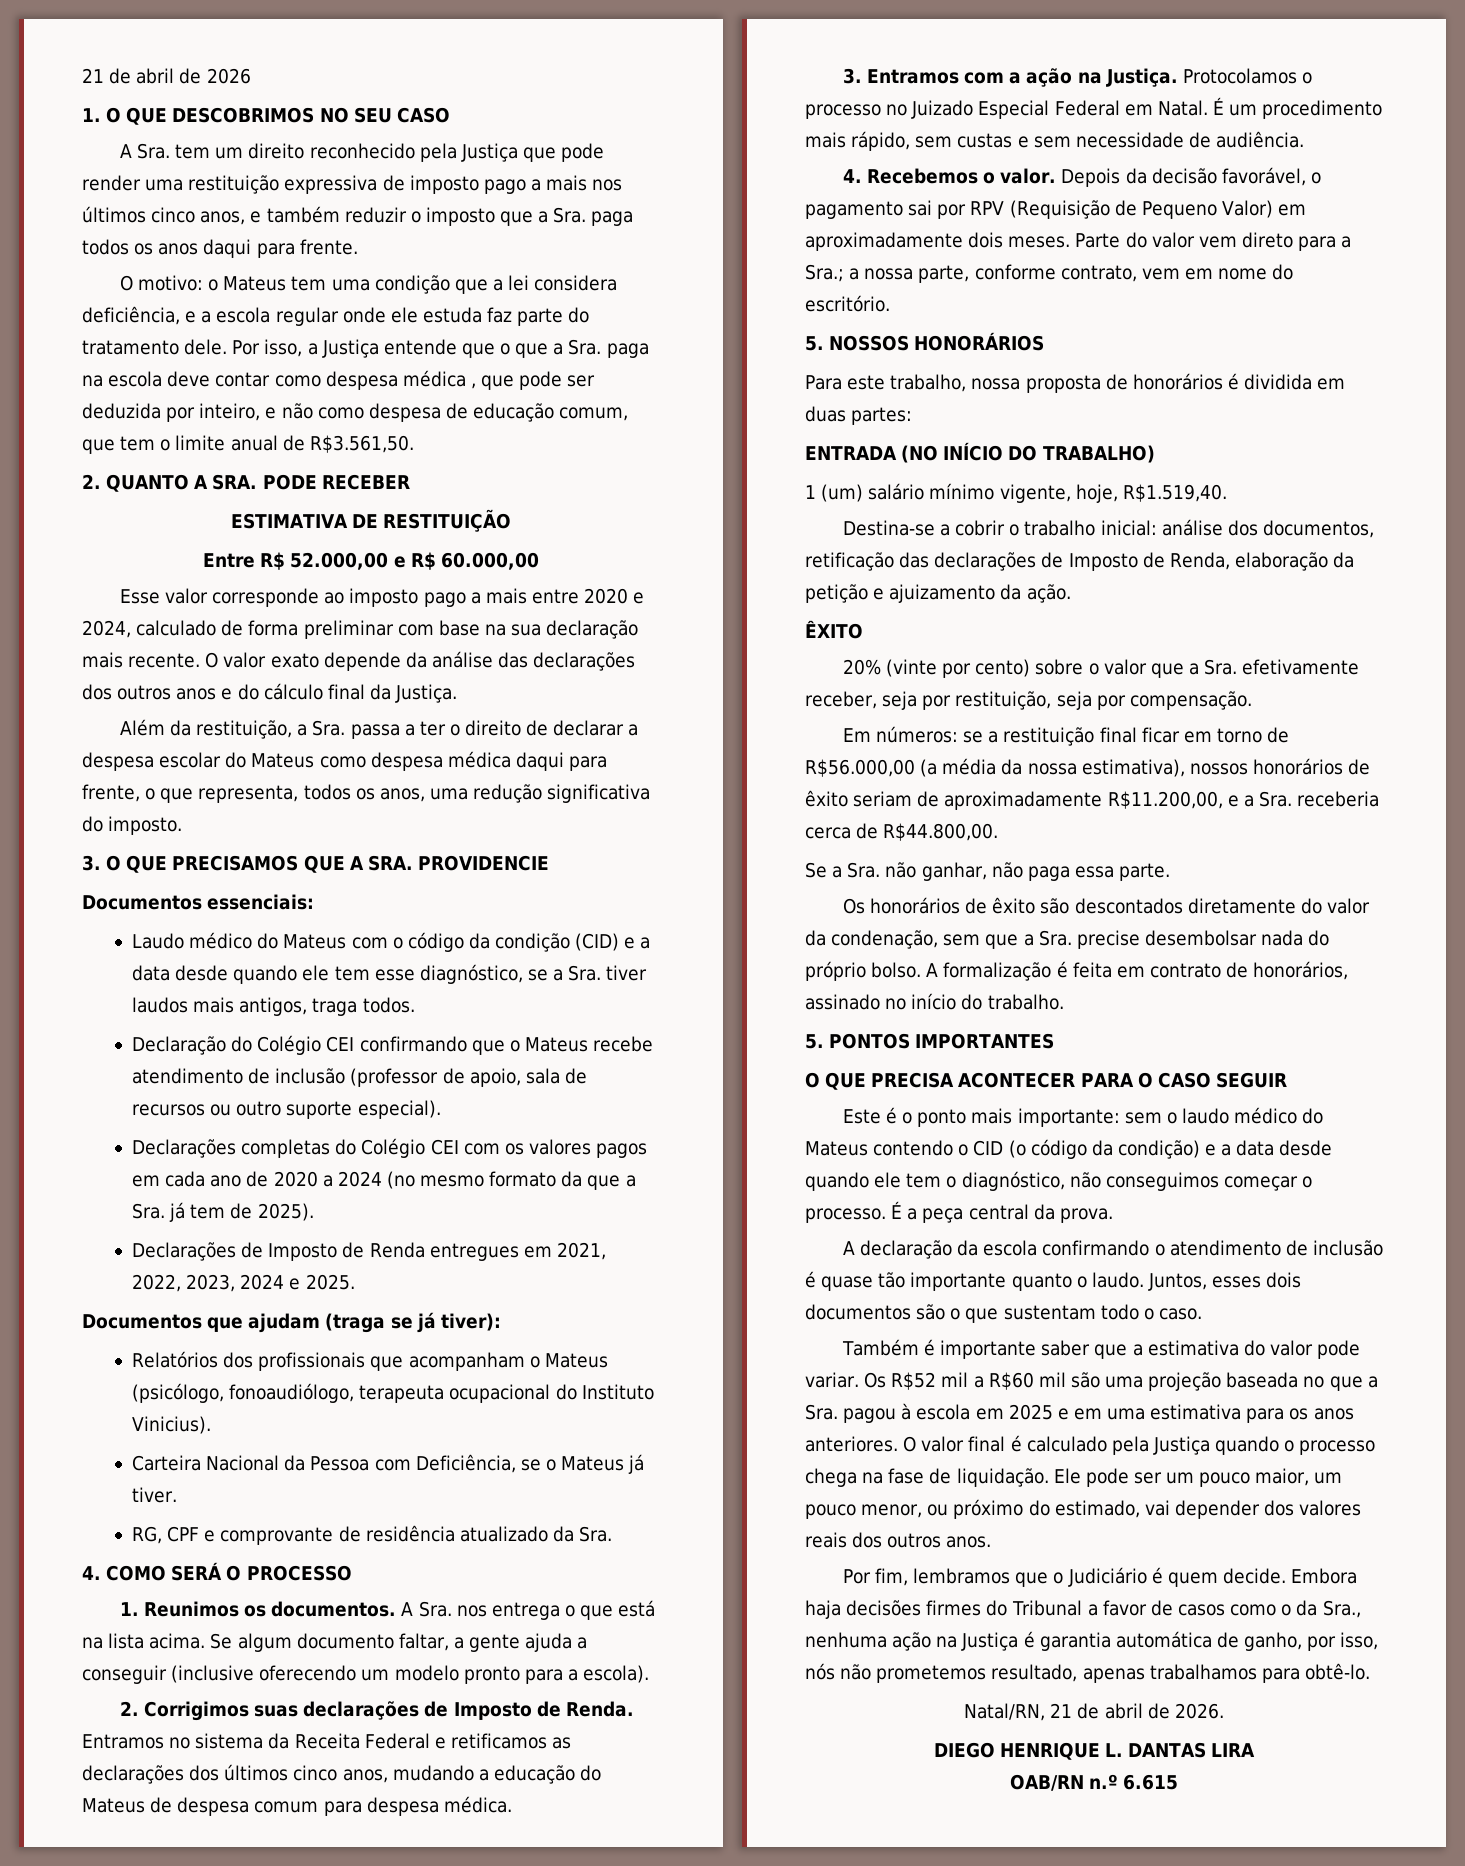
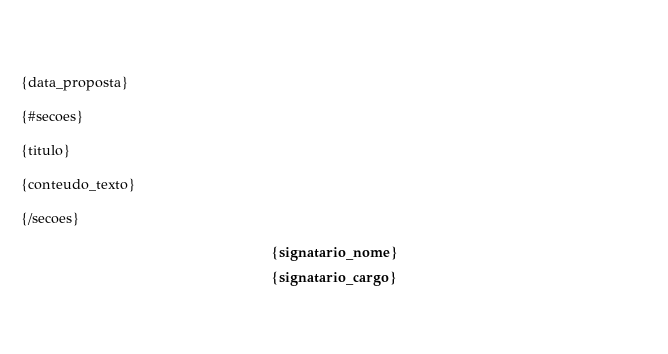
[82,68,251,84] [82,107,450,125] [119,143,605,162] [82,175,623,194] [82,206,634,226] [82,239,358,258] [119,275,618,294] [82,306,590,326] [82,339,649,358] [82,370,596,390] [82,403,629,422] [82,435,414,454] [82,474,410,492] [230,509,512,532] [203,552,539,570] [119,588,645,607] [82,620,639,639] [82,651,636,671] [82,683,458,703] [119,719,639,739] [82,751,608,771] [82,784,651,803] [82,816,183,835] [82,855,549,873] [82,894,315,910] [131,932,651,952] [131,964,648,984] [131,997,415,1016] [131,1035,654,1055] [131,1068,587,1087] [131,1100,441,1119] [131,1138,648,1158] [131,1171,636,1190] [131,1202,314,1222] [131,1242,606,1261] [131,1274,355,1292] [82,1312,501,1333] [131,1351,608,1371] [131,1383,654,1403] [131,1416,211,1434] [131,1454,645,1474] [131,1487,177,1503] [131,1525,613,1545] [82,1562,352,1581] [119,1600,656,1620] [82,1633,588,1652] [82,1665,650,1684] [119,1701,634,1721] [82,1733,572,1749] [82,1764,602,1784] [82,1796,512,1816] [842,68,1312,87] [805,97,1383,119] [805,131,1305,151] [842,167,1321,187] [805,200,1306,219] [805,232,1352,251] [805,264,1294,283] [805,295,890,312] [805,332,1045,351] [805,373,1346,393] [805,406,913,425] [805,442,1155,463] [805,483,1227,503] [842,519,1374,538] [805,552,1355,571] [805,584,1071,603] [805,620,863,639] [842,659,1360,678] [805,691,1252,710] [842,726,1290,746] [805,758,1371,777] [805,790,1380,810] [805,823,999,841] [805,862,1171,881] [842,897,1370,914] [805,930,1330,949] [805,961,1349,981] [805,993,1064,1010] [805,1033,1055,1049] [805,1072,1287,1090] [842,1107,1324,1127] [805,1139,1333,1159] [805,1171,1313,1191] [805,1201,1113,1223] [842,1240,1383,1259] [805,1271,1302,1291] [805,1304,1202,1323] [841,1339,1361,1359] [805,1372,1378,1391] [805,1403,1354,1423] [805,1435,1376,1455] [805,1468,1343,1487] [805,1499,1362,1519] [805,1532,992,1548] [842,1567,1358,1587] [805,1600,1361,1619] [805,1631,1379,1651] [805,1663,1370,1683] [964,1703,1224,1721] [933,1742,1256,1760] [1009,1774,1179,1791] 21 de abril de 2026 // 1. O QUE DESCOBRIMOS NO SEU CASO // A Sra. tem um direito reconhecido pela Justiça que pode render uma restituição expressiva de imposto pago a mais nos últimos cinco anos, e também reduzir o imposto que a Sra. paga todos os anos daqui para frente. // O motivo: o Mateus tem uma condição que a lei considera deficiência, e a escola regular onde ele estuda faz parte do tratamento dele. Por isso, a Justiça entende que o que a Sra. paga na escola deve contar como despesa médica , que pode ser deduzida por inteiro, e não como despesa de educação comum, que tem o limite anual de R$3.561,50. // 2. QUANTO A SRA. PODE RECEBER // ESTIMATIVA DE RESTITUIÇÃO // Entre R$ 52.000,00 e R$ 60.000,00 // Esse valor corresponde ao imposto pago a mais entre 2020 e 2024, calculado de forma preliminar com base na sua declaração mais recente. O valor exato depende da análise das declarações dos outros anos e do cálculo final da Justiça. // Além da restituição, a Sra. passa a ter o direito de declarar a despesa escolar do Mateus como despesa médica daqui para frente, o que representa, todos os anos, uma redução significativa do imposto. // 3. O QUE PRECISAMOS QUE A SRA. PROVIDENCIE // Documentos essenciais: // Laudo médico do Mateus com o código da condição (CID) e a data desde quando ele tem esse diagnóstico, se a Sra. tiver laudos mais antigos, traga todos. // Declaração do Colégio CEI confirmando que o Mateus recebe atendimento de inclusão (professor de apoio, sala de recursos ou outro suporte especial). // Declarações completas do Colégio CEI com os valores pagos em cada ano de 2020 a 2024 (no mesmo formato da que a Sra. já tem de 2025). // Declarações de Imposto de Renda entregues em 2021, 2022, 2023, 2024 e 2025. // Documentos que ajudam (traga se já tiver): // Relatórios dos profissionais que acompanham o Mateus (psicólogo, fonoaudiólogo, terapeuta ocupacional do Instituto Vinicius). // Carteira Nacional da Pessoa com Deficiência, se o Mateus já tiver. // RG, CPF e comprovante de residência atualizado da Sra. // 4. COMO SERÁ O PROCESSO // 1. Reunimos os documentos. A Sra. nos entrega o que está na lista acima. Se algum documento faltar, a gente ajuda a conseguir (inclusive oferecendo um modelo pronto para a escola). // 2. Corrigimos suas declarações de Imposto de Renda. Entramos no sistema da Receita Federal e retificamos as declarações dos últimos cinco anos, mudando a educação do Mateus de despesa comum para despesa médica. // 3. Entramos com a ação na Justiça. Protocolamos o processo no Juizado Especial Federal em Natal. É um procedimento mais rápido, sem custas e sem necessidade de audiência. // 4. Recebemos o valor. Depois da decisão favorável, o pagamento sai por RPV (Requisição de Pequeno Valor) em aproximadamente dois meses. Parte do valor vem direto para a Sra.; a nossa parte, conforme contrato, vem em nome do escritório. // 5. NOSSOS HONORÁRIOS // Para este trabalho, nossa proposta de honorários é dividida em duas partes: // ENTRADA (NO INÍCIO DO TRABALHO) // 1 (um) salário mínimo vigente, hoje, R$1.519,40. // Destina-se a cobrir o trabalho inicial: análise dos documentos, retificação das declarações de Imposto de Renda, elaboração da petição e ajuizamento da ação. // ÊXITO // 20% (vinte por cento) sobre o valor que a Sra. efetivamente receber, seja por restituição, seja por compensação. // Em números: se a restituição final ficar em torno de R$56.000,00 (a média da nossa estimativa), nossos honorários de êxito seriam de aproximadamente R$11.200,00, e a Sra. receberia cerca de R$44.800,00. // Se a Sra. não ganhar, não paga essa parte. // Os honorários de êxito são descontados diretamente do valor da condenação, sem que a Sra. precise desembolsar nada do próprio bolso. A formalização é feita em contrato de honorários, assinado no início do trabalho. // 5. PONTOS IMPORTANTES // O QUE PRECISA ACONTECER PARA O CASO SEGUIR // Este é o ponto mais importante: sem o laudo médico do Mateus contendo o CID (o código da condição) e a data desde quando ele tem o diagnóstico, não conseguimos começar o processo. É a peça central da prova. // A declaração da escola confirmando o atendimento de inclusão é quase tão importante quanto o laudo. Juntos, esses dois documentos são o que sustentam todo o caso. // Também é importante saber que a estimativa do valor pode variar. Os R$52 mil a R$60 mil são uma projeção baseada no que a Sra. pagou à escola em 2025 e em uma estimativa para os anos anteriores. O valor final é calculado pela Justiça quando o processo chega na fase de liquidação. Ele pode ser um pouco maior, um pouco menor, ou próximo do estimado, vai depender dos valores reais dos outros anos. // Por fim, lembramos que o Judiciário é quem decide. Embora haja decisões firmes do Tribunal a favor de casos como o da Sra., nenhuma ação na Justiça é garantia automática de ganho, por isso, nós não prometemos resultado, apenas trabalhamos para obtê-lo. // Natal/RN, 21 de abril de 2026. // DIEGO HENRIQUE L. DANTAS LIRA // OAB/RN n.º 6.615 -> [21,76,128,91] [21,110,83,124] [21,144,70,158] [21,178,135,192] [21,212,79,226] [270,246,398,261] [271,271,397,286] {data_proposta} // {#secoes} // {titulo} // {conteudo_texto} // {/secoes} // {signatario_nome} // {signatario_cargo}

